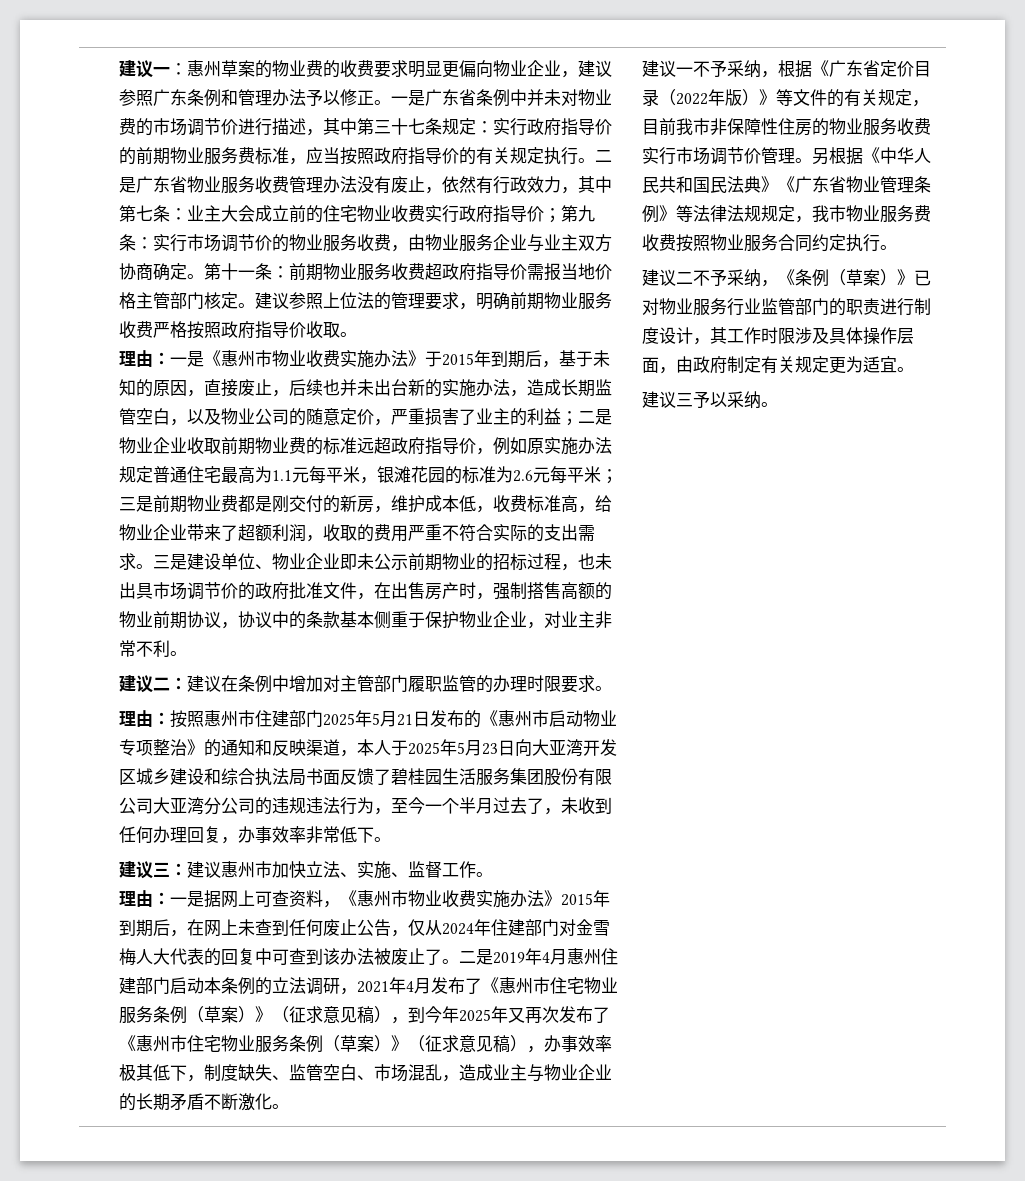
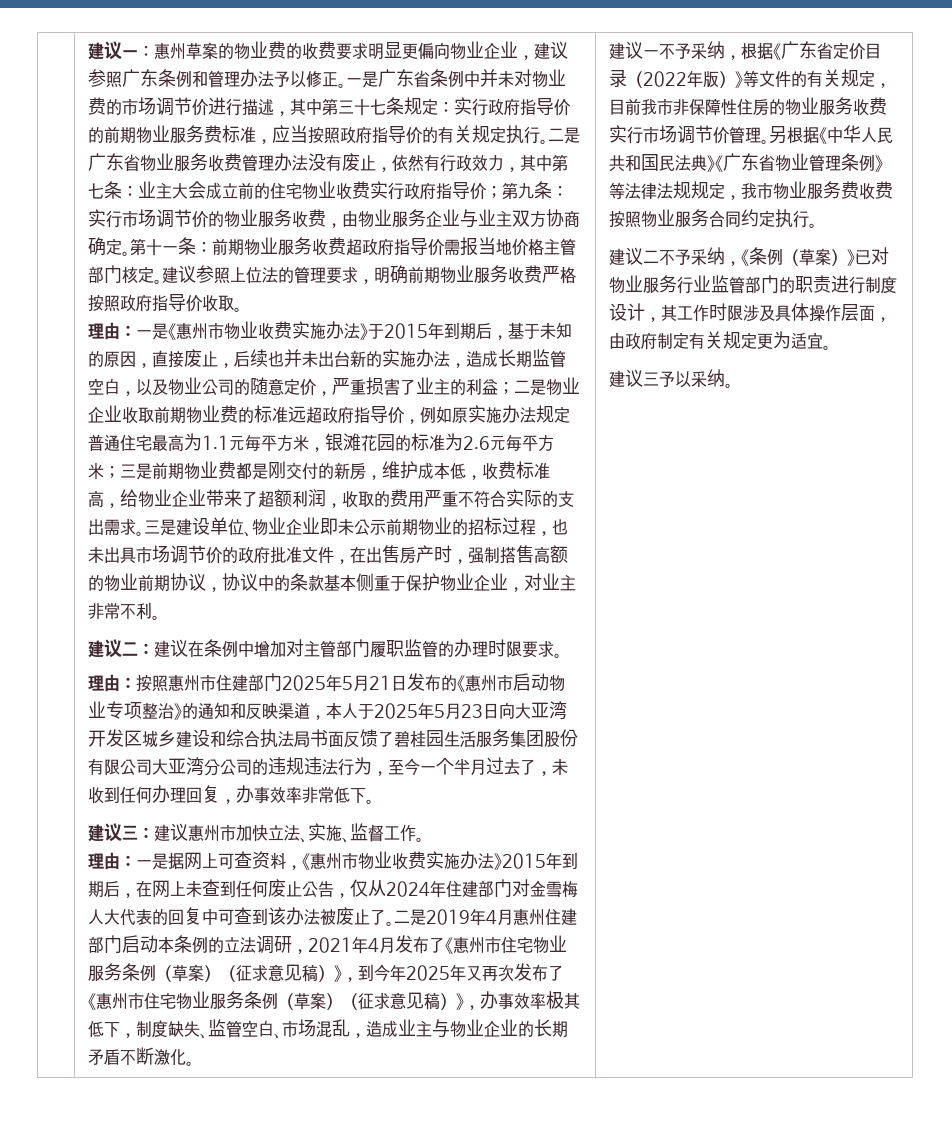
(343, 475) none -> [277,435,294,452] 方
(584, 475) none -> [538,435,555,452] 方
[254,1006,391,1024] 》（征求意见稿） -> [220,964,343,982] （征求意见稿）》
[390,1035,527,1053] 》（征求意见稿） -> [342,992,465,1010] （征求意见稿）》

